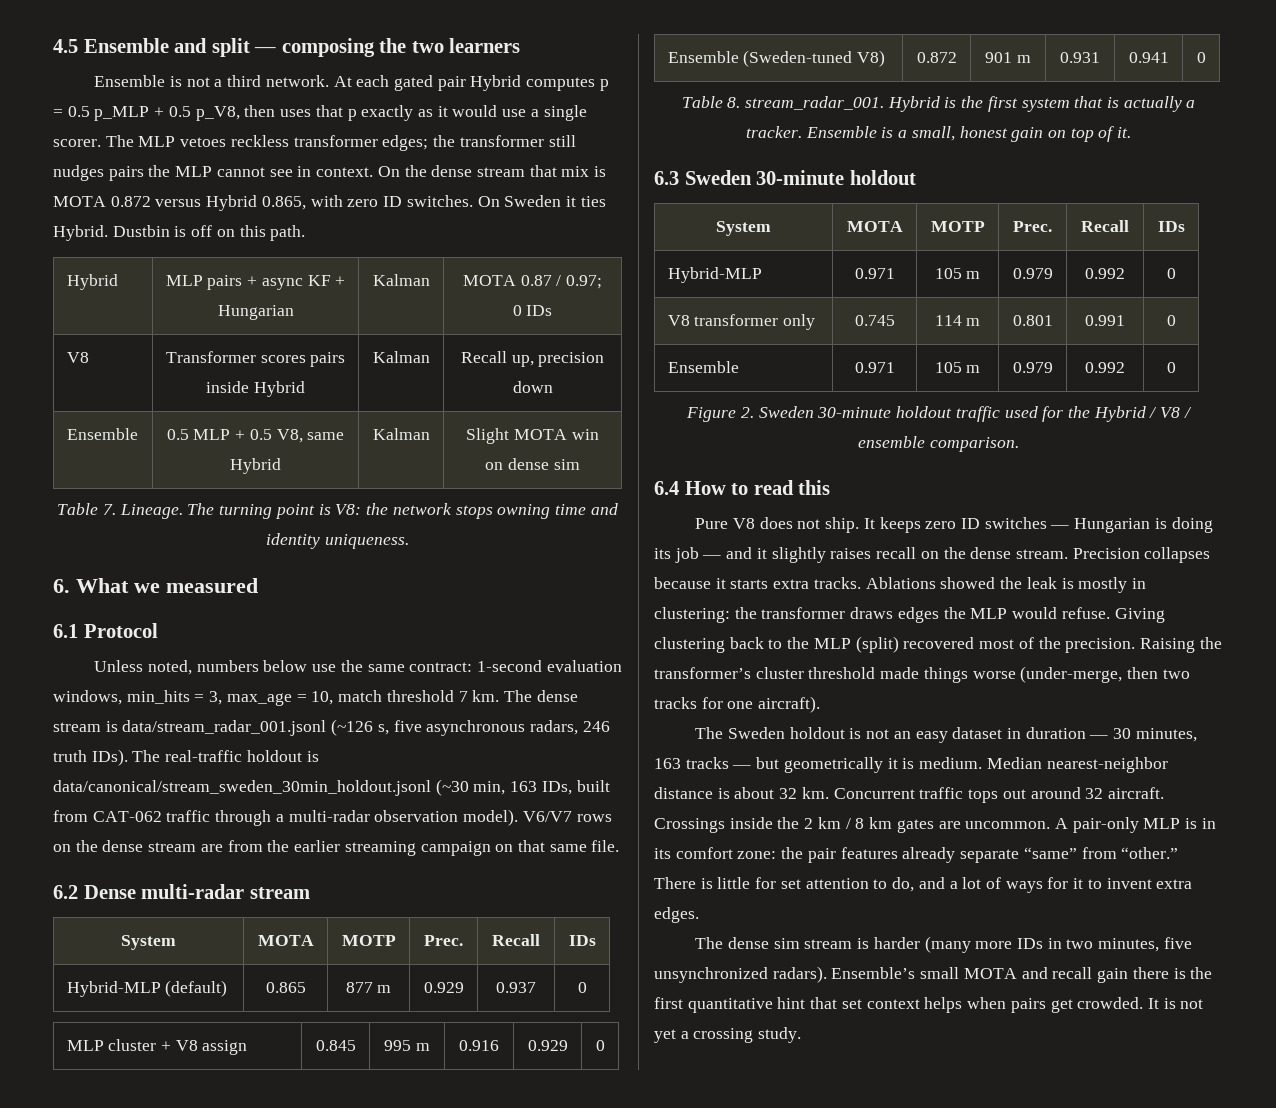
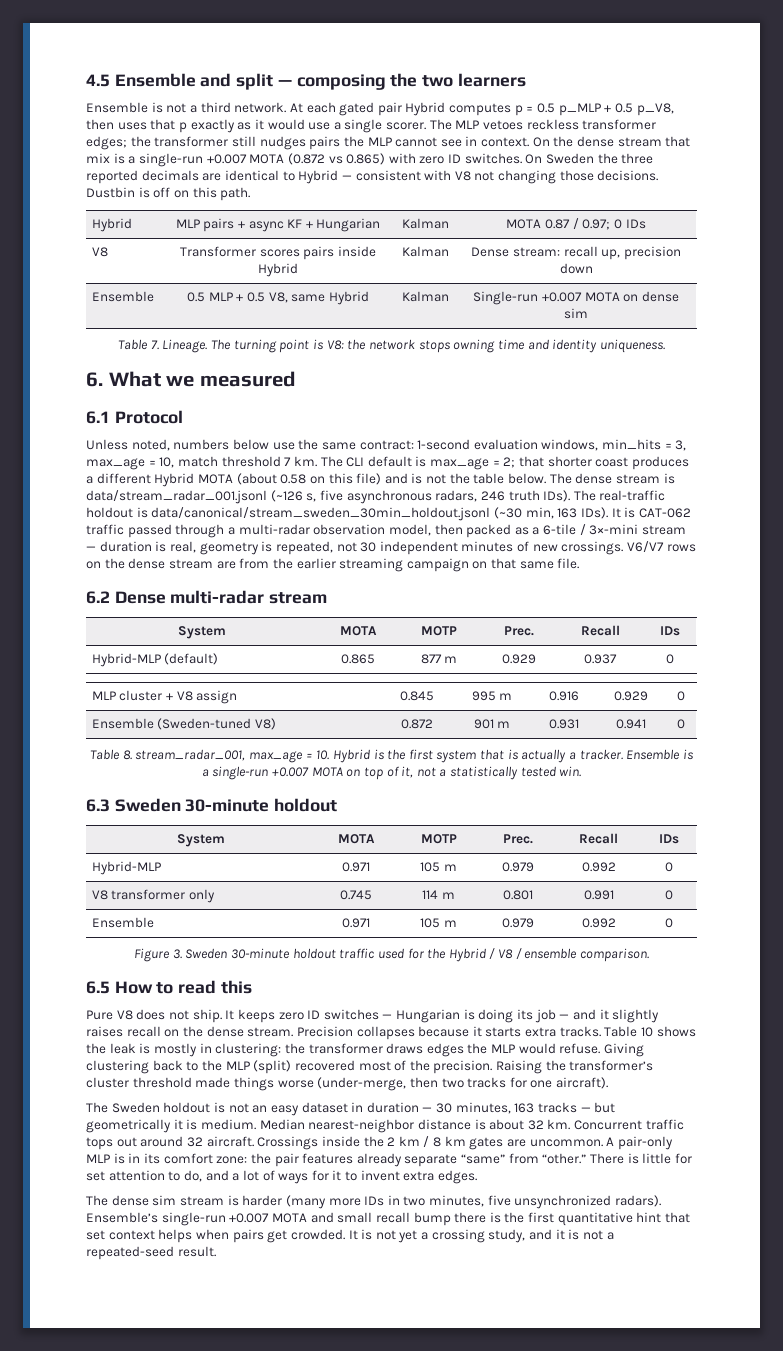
[53,195,306,211] MOTA 0.872 versus Hybrid 0.865, -> [128,153,386,167] a single-run +0.007 MOTA (0.872 vs 0.865)
[565,196,606,207] [53,225,108,241] it ties Hybrid. -> [597,153,654,164] [86,170,659,184] the three reported decimals are identical to Hybrid — consistent with V8 not changing those decisions.
[460,351,507,363] Recall -> [471,246,598,257] Dense stream: recall
[466,428,599,444] Slight MOTA win -> [473,291,620,305] Single-run +0.007 MOTA
(532, 696) none -> [346,456,689,470] [86,473,572,487] CLI default is max_age = 2; that shorter coast produces a different Hybrid MOTA (about 0.58 on this file) and is not the table below. The
[541,780,610,795] [53,810,88,822] IDs, built from -> [580,507,636,519] IDs). It is
(211, 816) none -> [127,524,172,538] passed
[463,809,519,826] model). -> [388,524,687,538] [86,541,624,555] model, then packed as a 6-tile / 3×-mini stream — duration is real, geometry is repeated, not 30 independent minutes of new crossings.
[744,96,884,110] stream_radar_001. -> [135,749,330,763] stream_radar_001, max_age = 10.
[911,126,1132,142] small, honest gain on top of it. -> [212,766,582,780] single-run +0.007 MOTA on top of it, not a statistically tested win.
[740,407,754,418] 2. -> [172,949,182,959] 3.
[654,481,679,495] 6.4 -> [86,981,110,994] 6.5
[865,577,996,589] Ablations showed -> [604,1026,696,1037] Table 10 shows
[920,967,1129,983] small MOTA and recall gain -> [161,1212,451,1226] single-run +0.007 MOTA and small recall bump
[758,1027,802,1043] study. -> [488,1229,614,1243] [86,1246,216,1260] study, and it is not a repeated-seed result.

